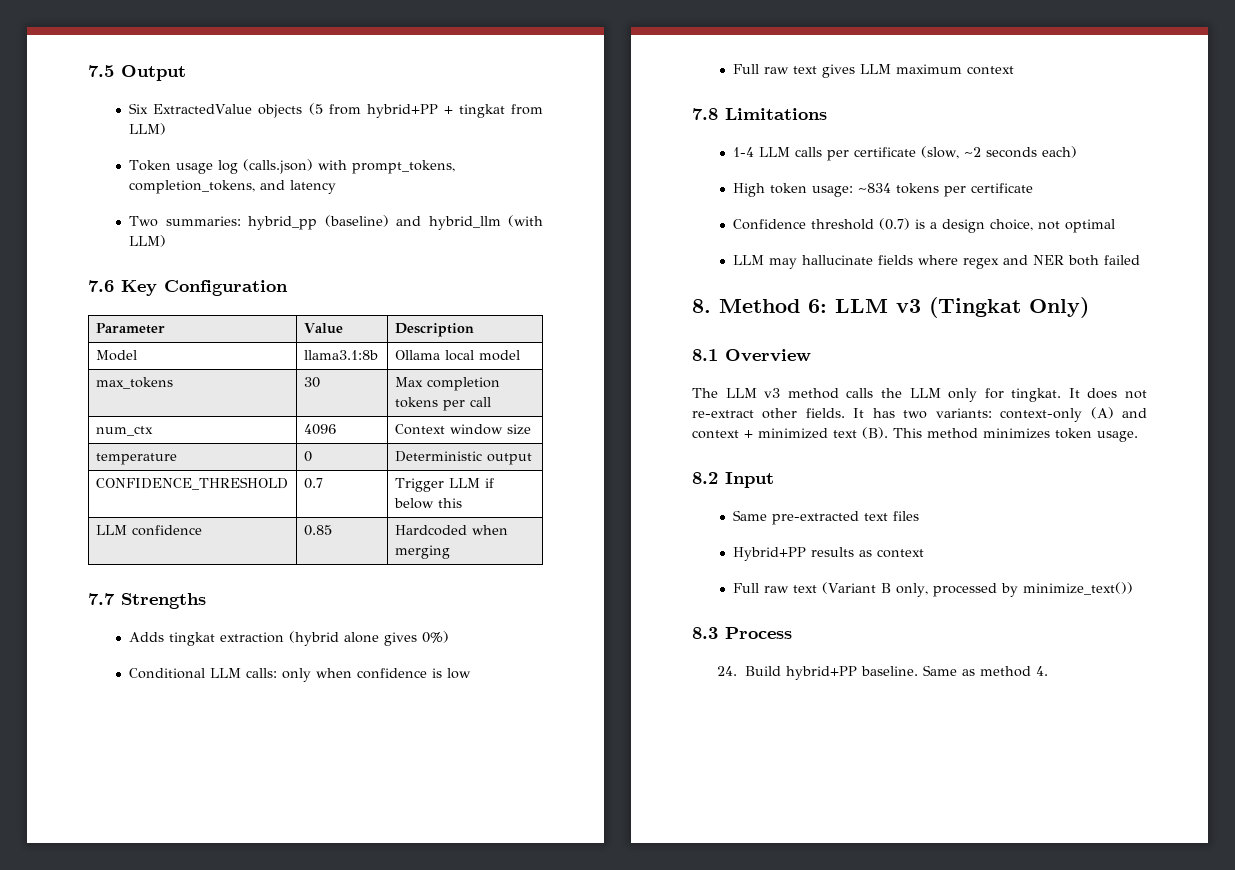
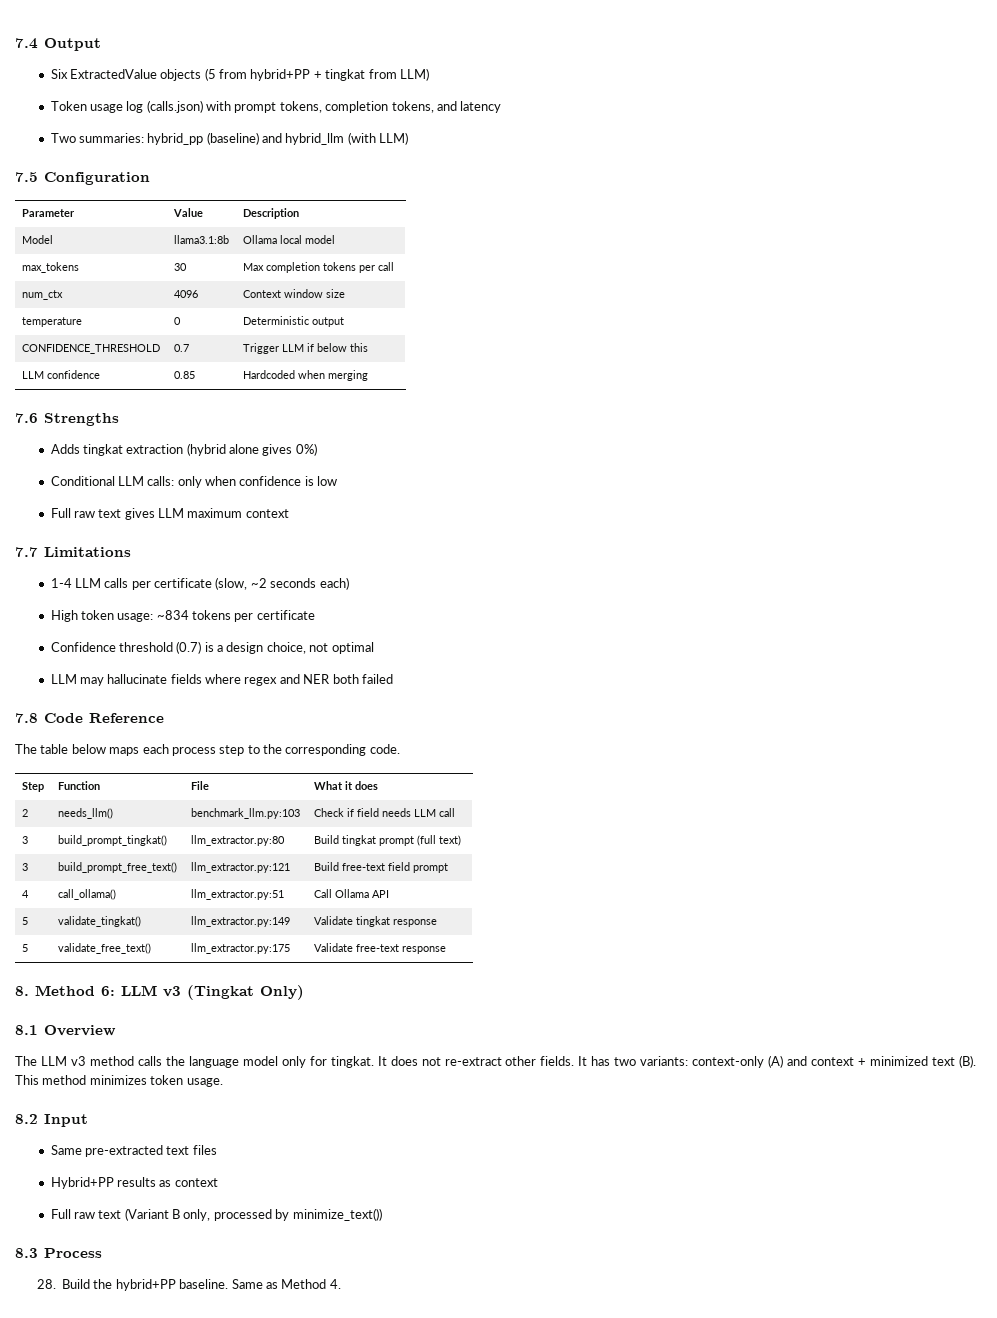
[88,65,114,77] 7.5 -> [15,38,38,49] 7.4
[352,160,456,174] [129,180,256,194] prompt_tokens, completion_tokens, -> [234,101,434,113] prompt tokens, completion tokens,
[88,280,157,296] 7.6 Key -> [15,172,38,182] 7.5
[88,593,115,605] 7.7 -> [15,413,38,423] 7.6
[692,108,718,120] 7.8 -> [15,547,38,557] 7.7
(1141, 260) none -> [15,713,164,723] [15,744,400,756] [21,782,44,792] [57,781,100,790] [190,781,209,790] [313,781,378,790] [21,809,28,817] [57,808,113,819] [190,808,300,819] [313,808,455,817] [21,836,28,844] [57,835,167,846] [190,835,285,846] [313,835,461,846] [21,863,28,871] [57,862,177,873] [190,862,290,873] [313,862,448,873] [21,890,29,898] [57,889,116,900] [190,889,284,900] [313,889,389,898] [21,917,28,925] [57,916,141,927] [190,916,290,927] [313,916,437,927] [21,944,28,952] [57,943,151,954] [190,943,290,954] [313,943,446,954] // 7.8 Code Reference // The table below maps each process step to the corresponding code. // Step | Function | File | What it does // 2 | needs_llm() | benchmark_llm.py:103 | Check if field needs LLM call // 3 | build_prompt_tingkat() | llm_extractor.py:80 | Build tingkat prompt (full text) // 3 | build_prompt_free_text() | llm_extractor.py:121 | Build free-text field prompt // 4 | call_ollama() | llm_extractor.py:51 | Call Ollama API // 5 | validate_tingkat() | llm_extractor.py:149 | Validate tingkat response // 5 | validate_free_text() | llm_extractor.py:175 | Validate free-text response
[909,388,941,398] LLM -> [188,1056,278,1068] language model
[717,666,781,676] 24. Build -> [36,1279,113,1289] 28. Build the
[979,666,1031,677] method -> [281,1279,327,1289] Method

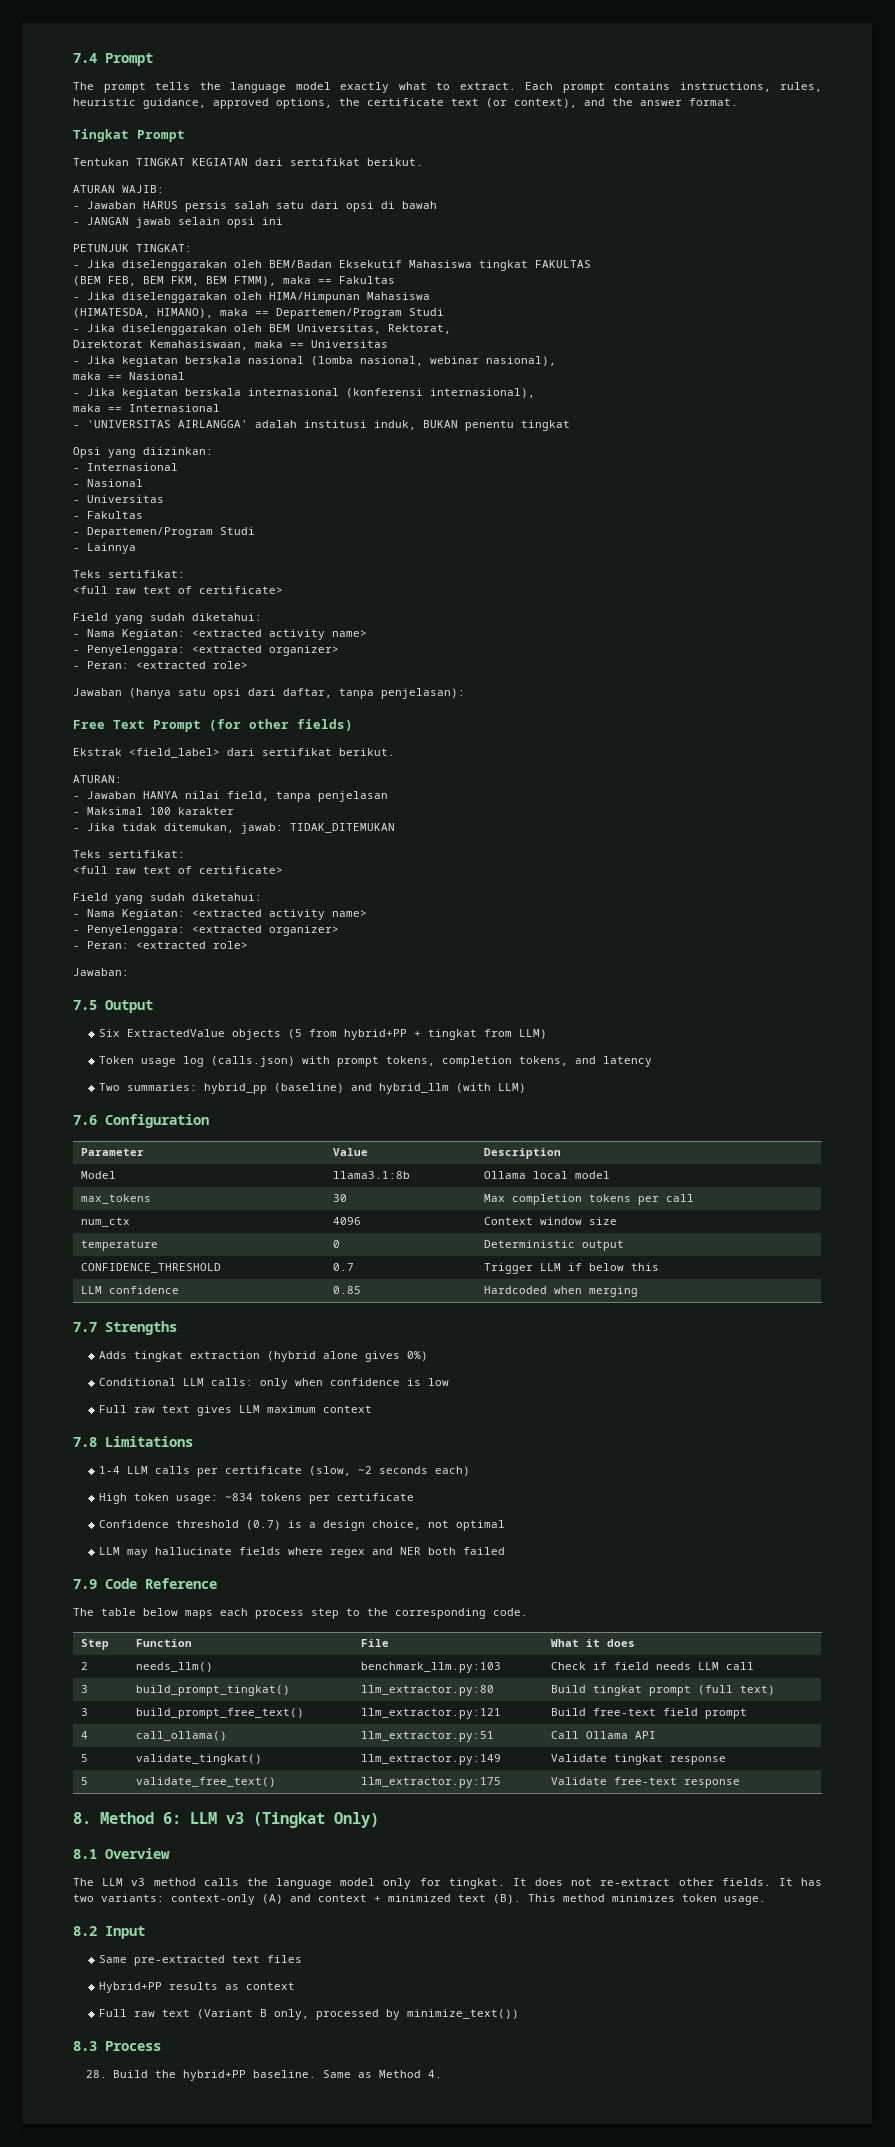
(38, 43) none -> [105,53,153,66] [73,82,822,93] [73,98,738,109] [73,129,185,142] [73,158,423,166] [73,185,164,193] [73,201,437,212] [73,217,283,228] [73,244,192,252] [73,260,591,271] [73,276,395,286] [73,292,430,303] [73,308,444,319] [73,324,451,335] [73,340,388,350] [73,356,556,367] [73,372,185,380] [73,388,535,399] [73,404,220,412] [73,420,570,431] [73,447,213,458] [73,463,178,471] [73,479,143,487] [73,495,164,503] [73,511,143,519] [73,527,255,538] [73,543,136,554] [73,570,185,578] [73,586,283,594] [73,613,262,624] [73,629,367,640] [73,645,339,656] [73,661,248,669] [73,688,465,699] [73,719,353,732] [73,748,395,758] [73,775,122,783] [73,791,388,802] [73,807,234,815] [73,823,395,834] [73,850,185,858] [73,866,283,874] [73,893,262,904] [73,909,367,920] [73,925,339,936] [73,941,248,949] [73,968,129,976] [73,1000,97,1010] Prompt // The prompt tells the language model exactly what to extract. Each prompt contains instructions, rules, heuristic guidance, approved options, the certificate text (or context), and the answer format. // Tingkat Prompt // Tentukan TINGKAT KEGIATAN dari sertifikat berikut. // ATURAN WAJIB: // - Jawaban HARUS persis salah satu dari opsi di bawah // - JANGAN jawab selain opsi ini // PETUNJUK TINGKAT: // - Jika diselenggarakan oleh BEM/Badan Eksekutif Mahasiswa tingkat FAKULTAS // (BEM FEB, BEM FKM, BEM FTMM), maka == Fakultas // - Jika diselenggarakan oleh HIMA/Himpunan Mahasiswa // (HIMATESDA, HIMANO), maka == Departemen/Program Studi // - Jika diselenggarakan oleh BEM Universitas, Rektorat, // Direktorat Kemahasiswaan, maka == Universitas // - Jika kegiatan berskala nasional (lomba nasional, webinar nasional), // maka == Nasional // - Jika kegiatan berskala internasional (konferensi internasional), // maka == Internasional // - 'UNIVERSITAS AIRLANGGA' adalah institusi induk, BUKAN penentu tingkat // Opsi yang diizinkan: // - Internasional // - Nasional // - Universitas // - Fakultas // - Departemen/Program Studi // - Lainnya // Teks sertifikat: // <full raw text of certificate> // Field yang sudah diketahui: // - Nama Kegiatan: <extracted activity name> // - Penyelenggara: <extracted organizer> // - Peran: <extracted role> // Jawaban (hanya satu opsi dari daftar, tanpa penjelasan): // Free Text Prompt (for other fields) // Ekstrak <field_label> dari sertifikat berikut. // ATURAN: // - Jawaban HANYA nilai field, tanpa penjelasan // - Maksimal 100 karakter // - Jika tidak ditemukan, jawab: TIDAK_DITEMUKAN // Teks sertifikat: // <full raw text of certificate> // Field yang sudah diketahui: // - Nama Kegiatan: <extracted activity name> // - Penyelenggara: <extracted organizer> // - Peran: <extracted role> // Jawaban: // 7.5
[15,172,38,182] 7.5 -> [73,1115,97,1125] 7.6
[15,413,38,423] 7.6 -> [73,1322,97,1332] 7.7
[15,547,38,557] 7.7 -> [73,1437,97,1447] 7.8
[15,713,38,723] 7.8 -> [73,1579,97,1589] 7.9

